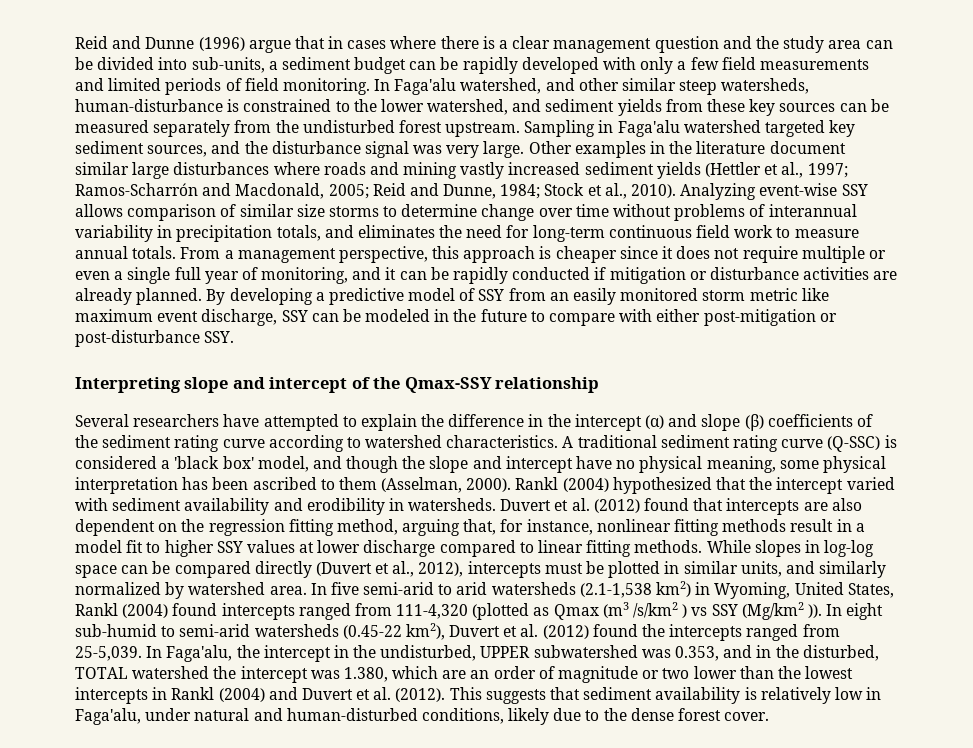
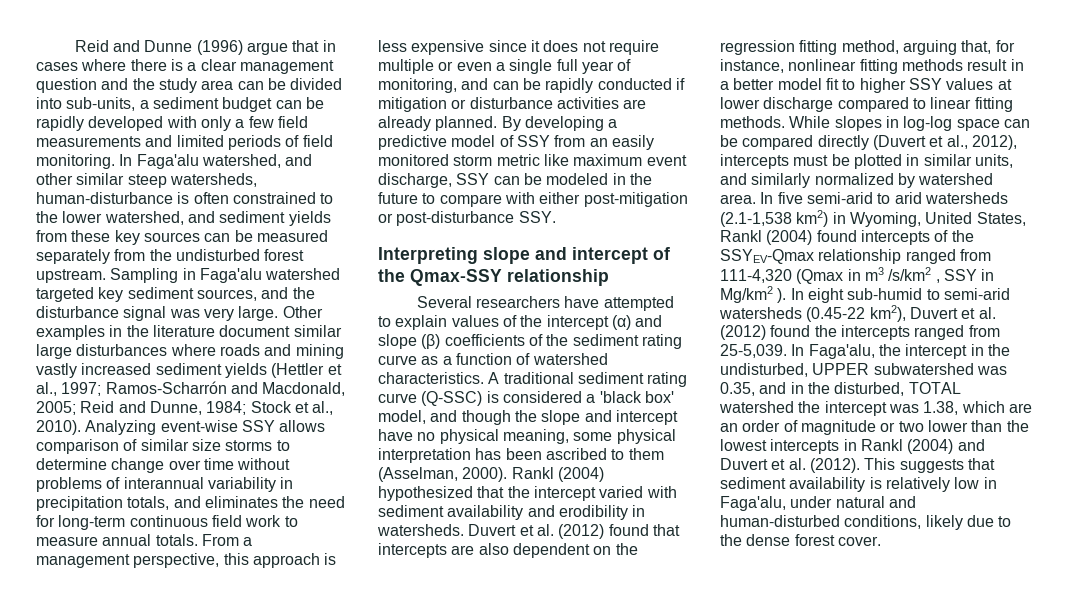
(240, 105) none -> [193,192,229,204] often
[555,246,617,263] cheaper -> [378,40,485,55] less expensive
[385,267,397,280] it -> (489, 84) none
[421,414,544,427] the difference in -> [451,315,517,327] values of
[268,435,361,452] according to -> [421,353,531,365] as a function of
(865, 527) none -> [733,78,775,90] better
[298,602,822,620] ranged from 111-4,320 (plotted as Qmax (m3 /s/km2 ) vs SSY (Mg/km2 )). -> [934,230,974,242] [720,249,991,264] [720,267,995,284] [720,286,787,303] of the SSYEV-Qmax relationship ranged from 111-4,320 (Qmax in m3 /s/km2 , SSY in Mg/km2 ).
[675,646,720,661] 0.353, -> [720,382,755,396] 0.35,
[343,667,388,682] 1.380, -> [923,401,959,415] 1.38,

